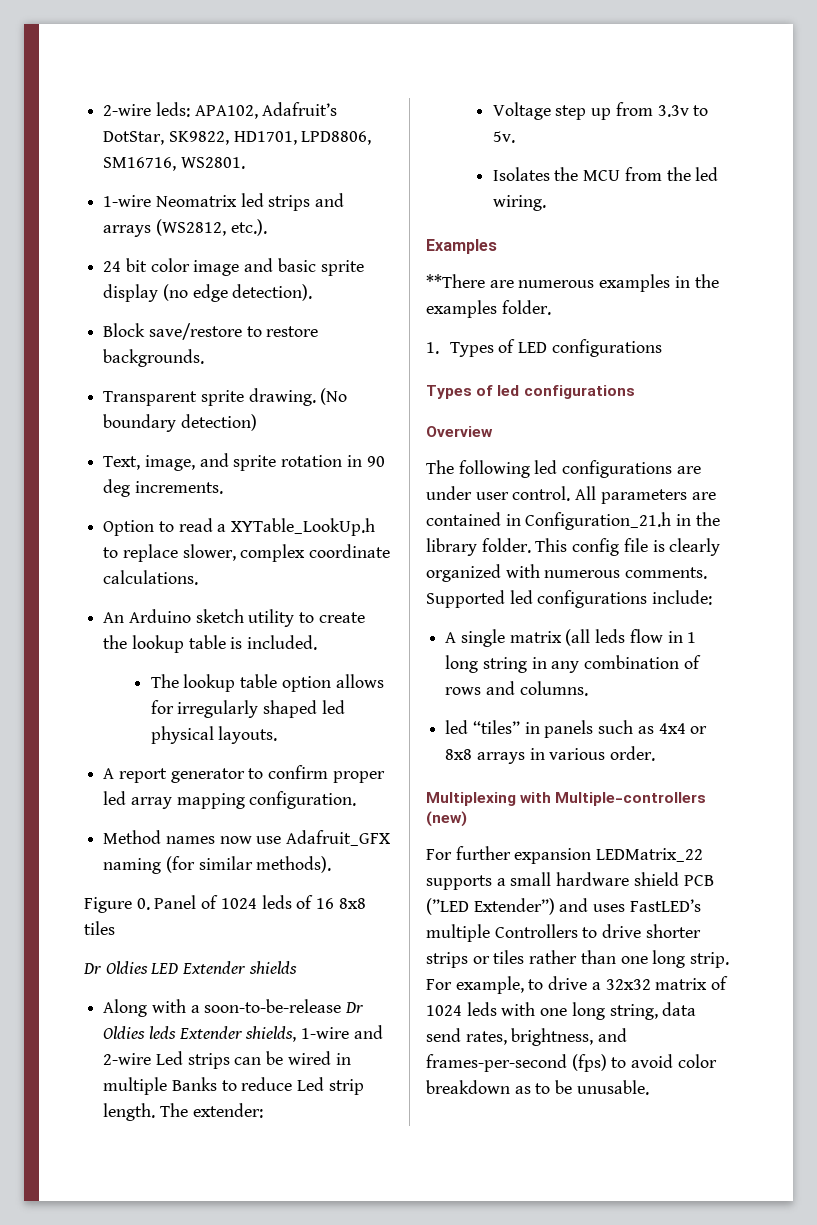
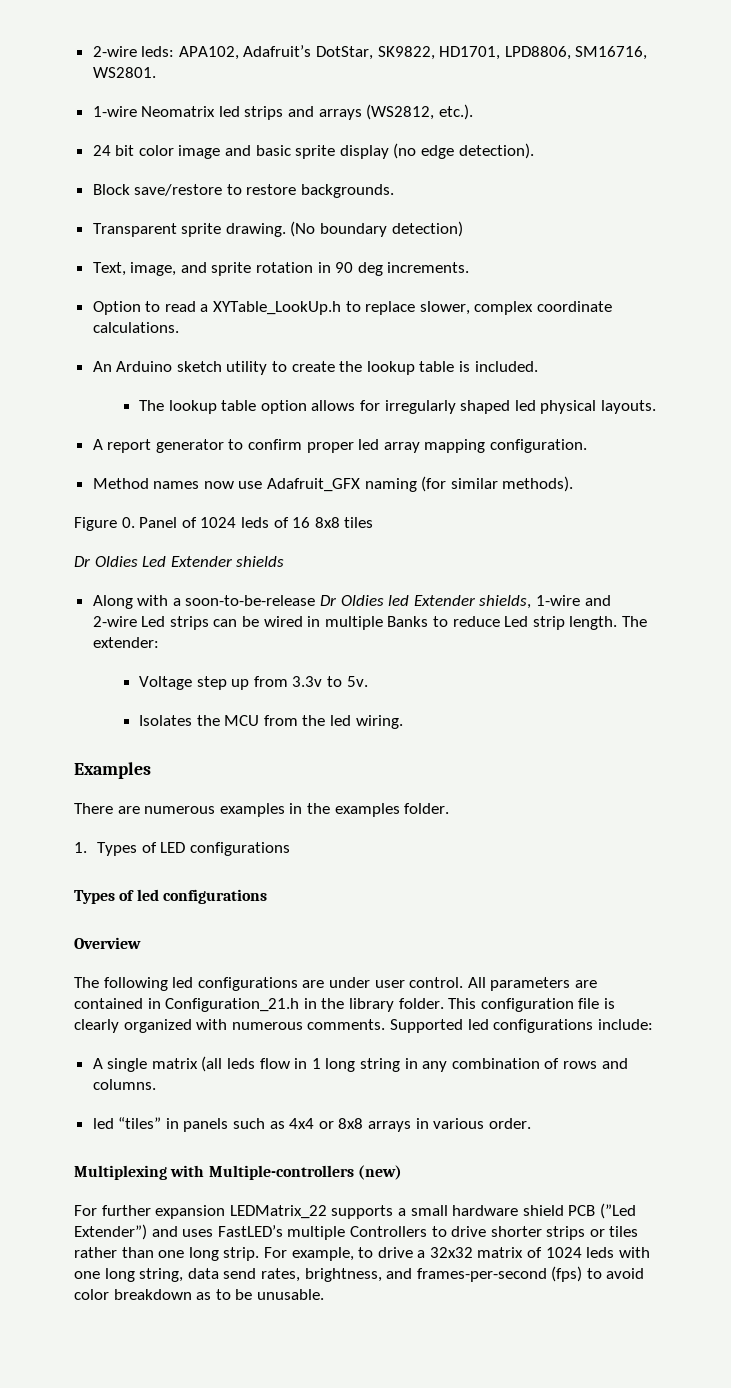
[150,963,179,974] LED -> [142,556,167,567] Led
[148,1026,176,1039] leds -> [388,595,410,606] led
[426,274,485,288] **There -> [74,803,113,814] There
[572,538,620,556] config -> [480,998,574,1012] configuration
[426,898,469,915] (”LED -> [599,1203,636,1219] (”Led

